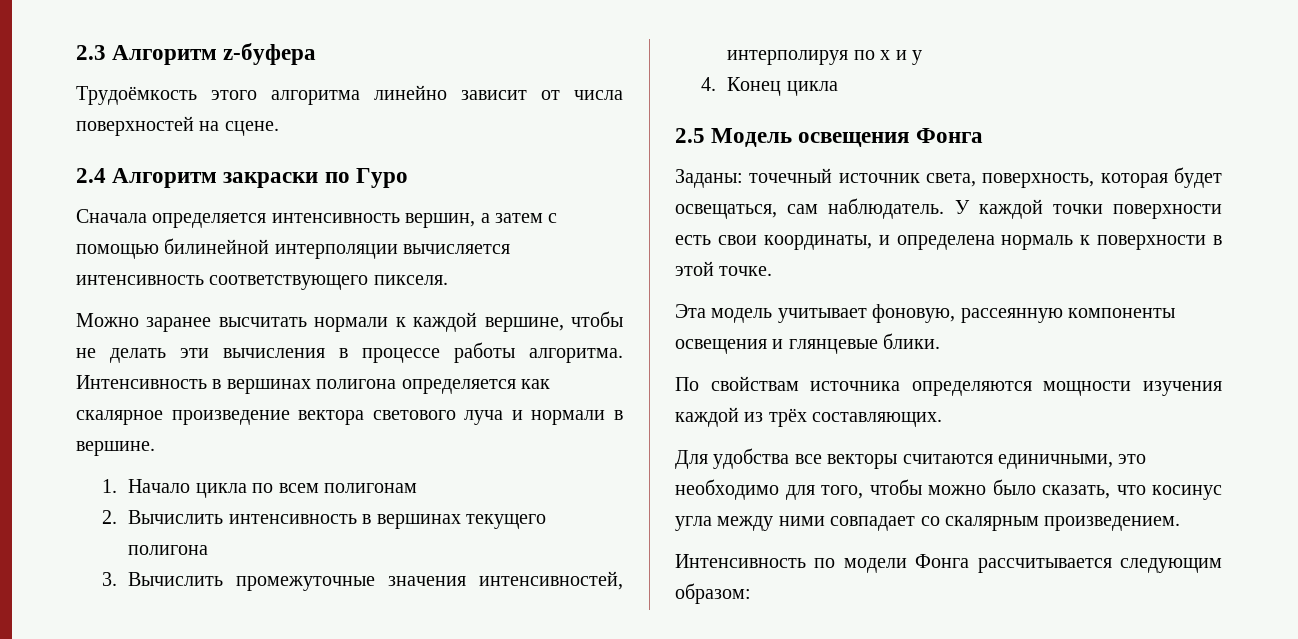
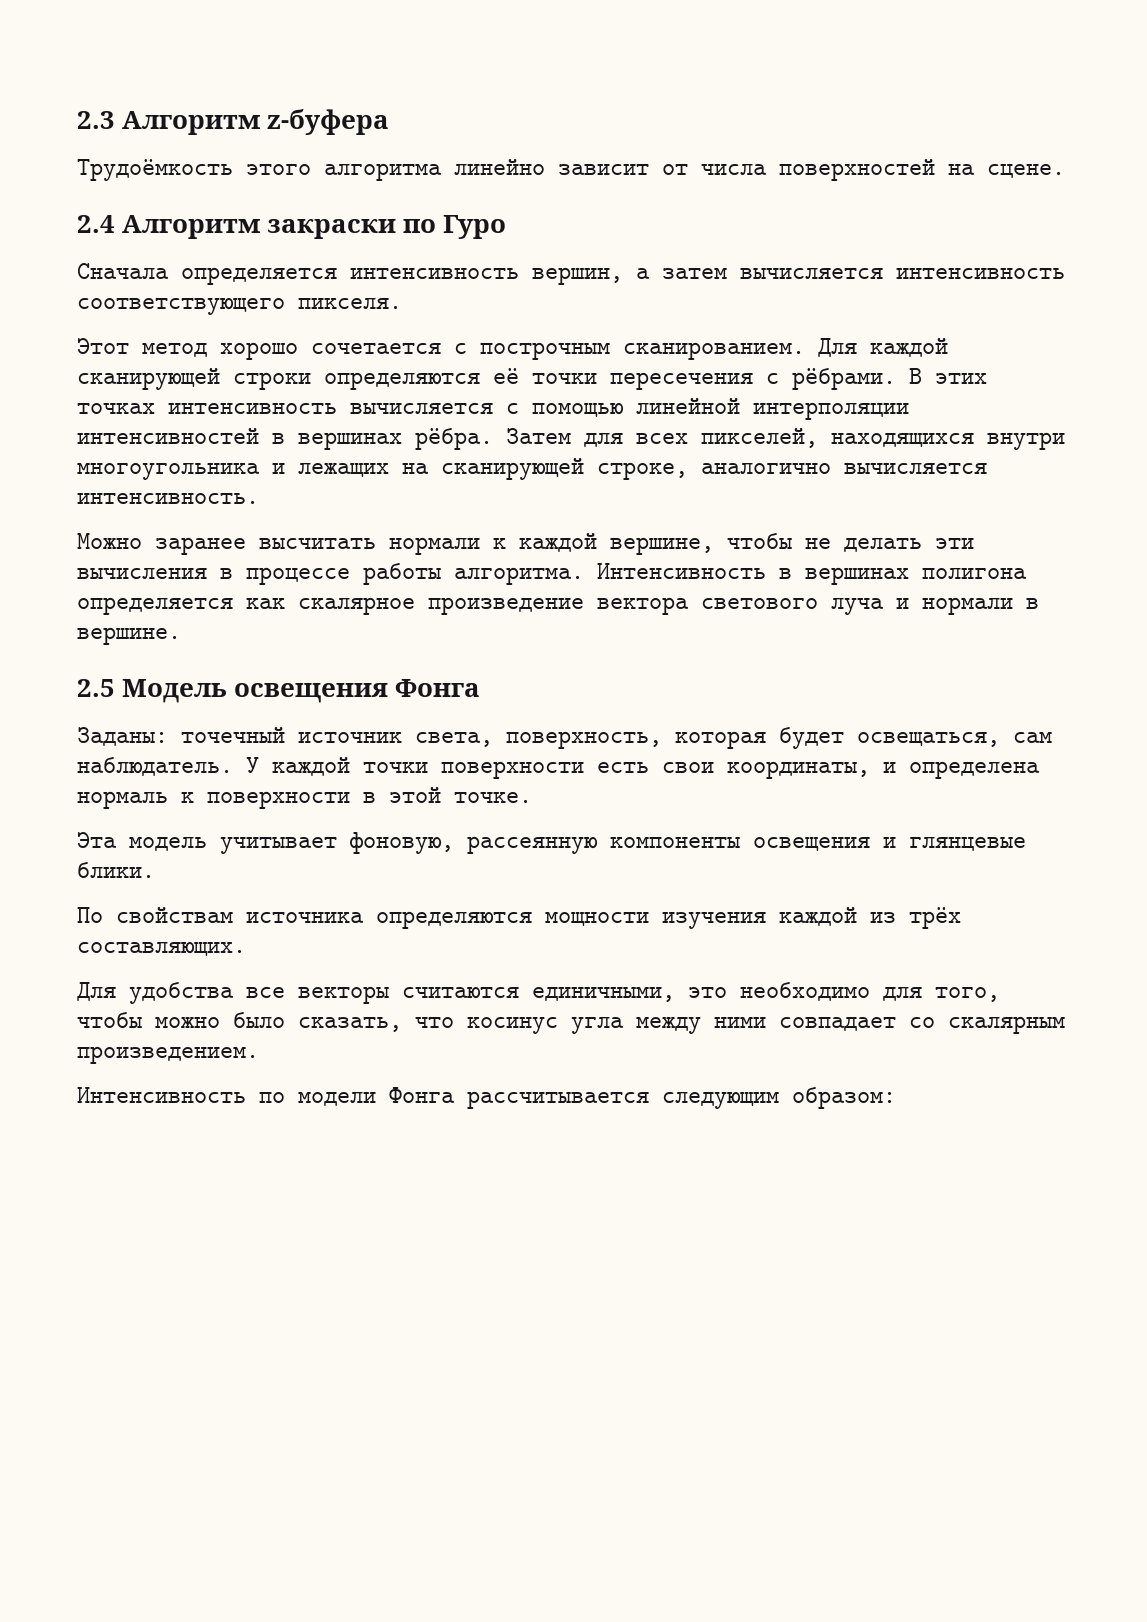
[548,213,558,223] [76,238,398,259] с помощью билинейной интерполяции -> (727, 273) none
(448, 280) none -> [77,338,948,360] [77,368,987,390] [77,398,909,420] [77,428,1065,450] [77,458,987,480] [77,492,259,504] // Этот метод хорошо сочетается с построчным сканированием. Для каждой сканирующей строки определяются её точки пересечения с рёбрами. В этих точках интенсивность вычисляется с помощью линейной интерполяции интенсивностей в вершинах рёбра. Затем для всех пикселей, находящихся внутри многоугольника и лежащих на сканирующей строке, аналогично вычисляется интенсивность.
[102,479,417,498] [102,510,546,529] [128,545,209,555] [102,571,623,591] [727,50,922,65] [701,77,838,96] // 1. Начало цикла по всем полигонам // 2. Вычислить интенсивность в вершинах текущего полигона // 3. Вычислить промежуточные значения интенсивностей, интерполируя по х и у // 4. Конец цикла -> (181, 636) none

